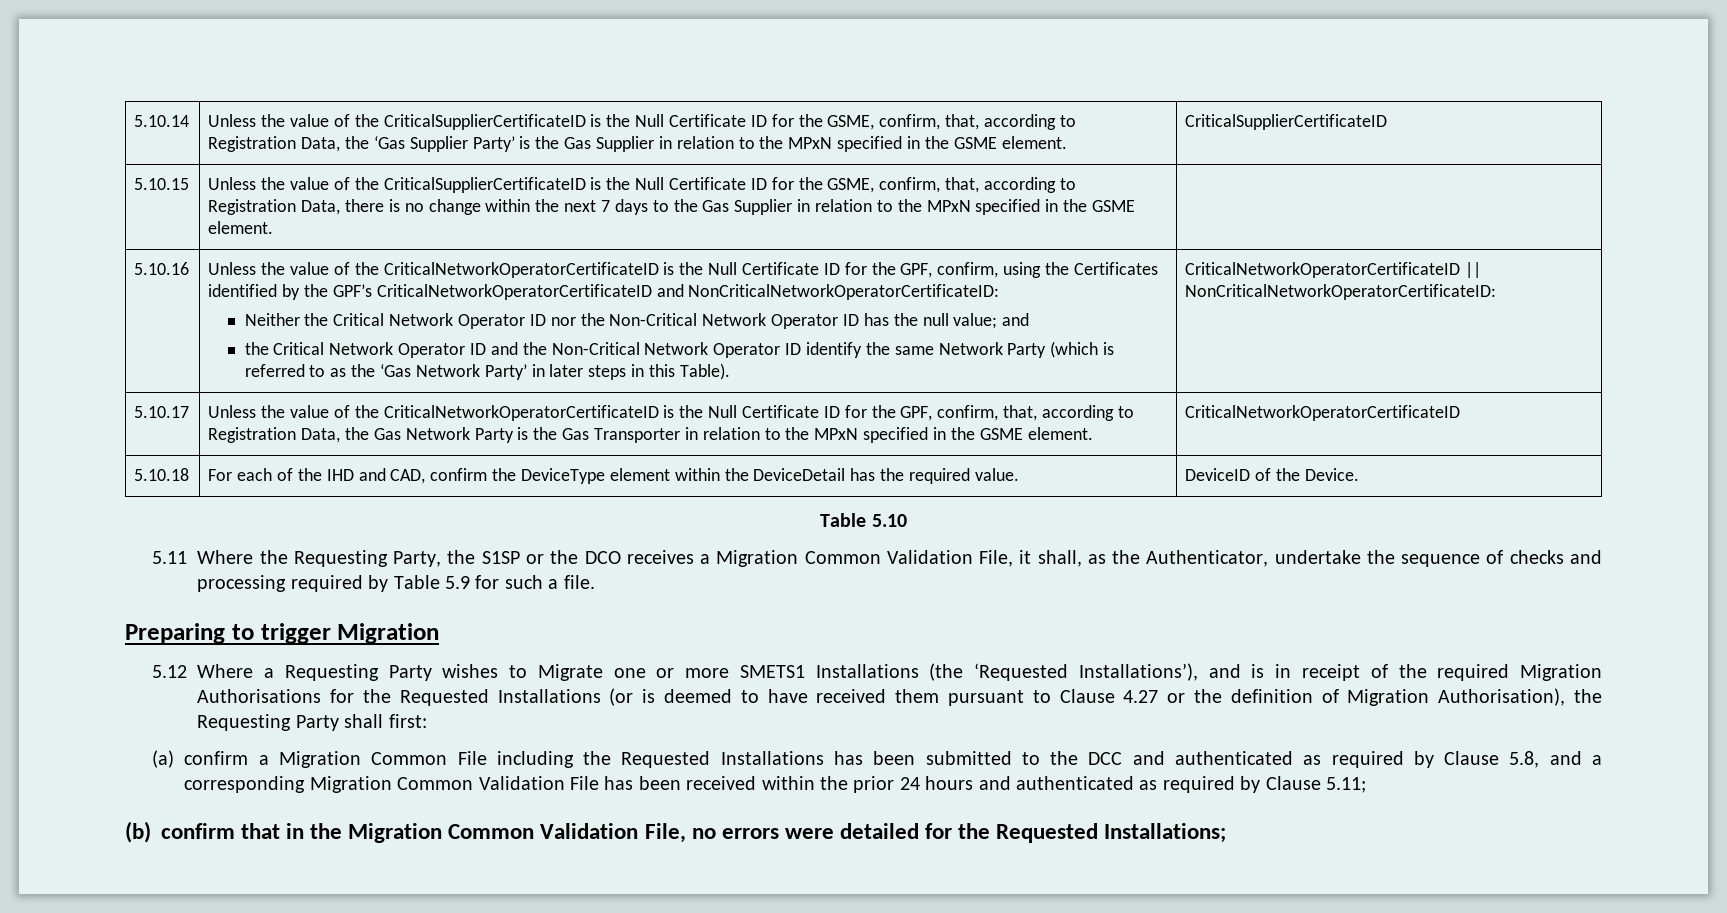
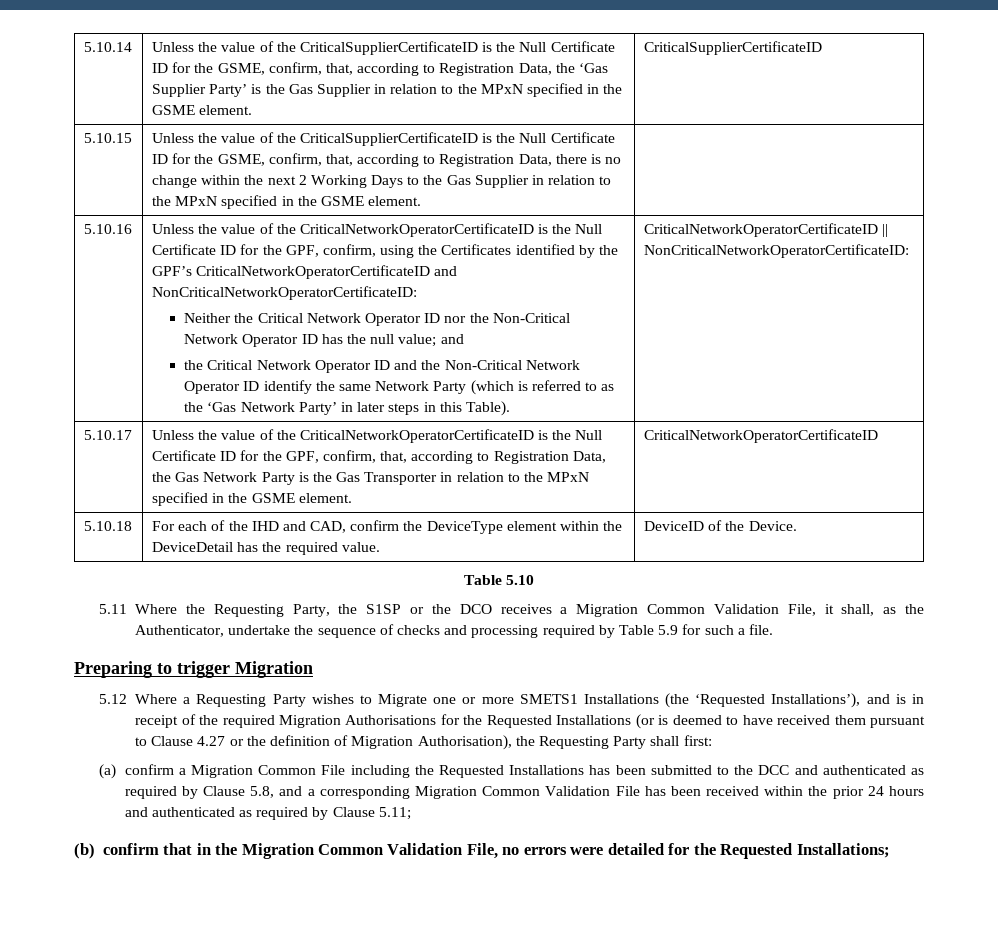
[601,199,648,215] 7 days -> [298,175,404,188] 2 Working Days

